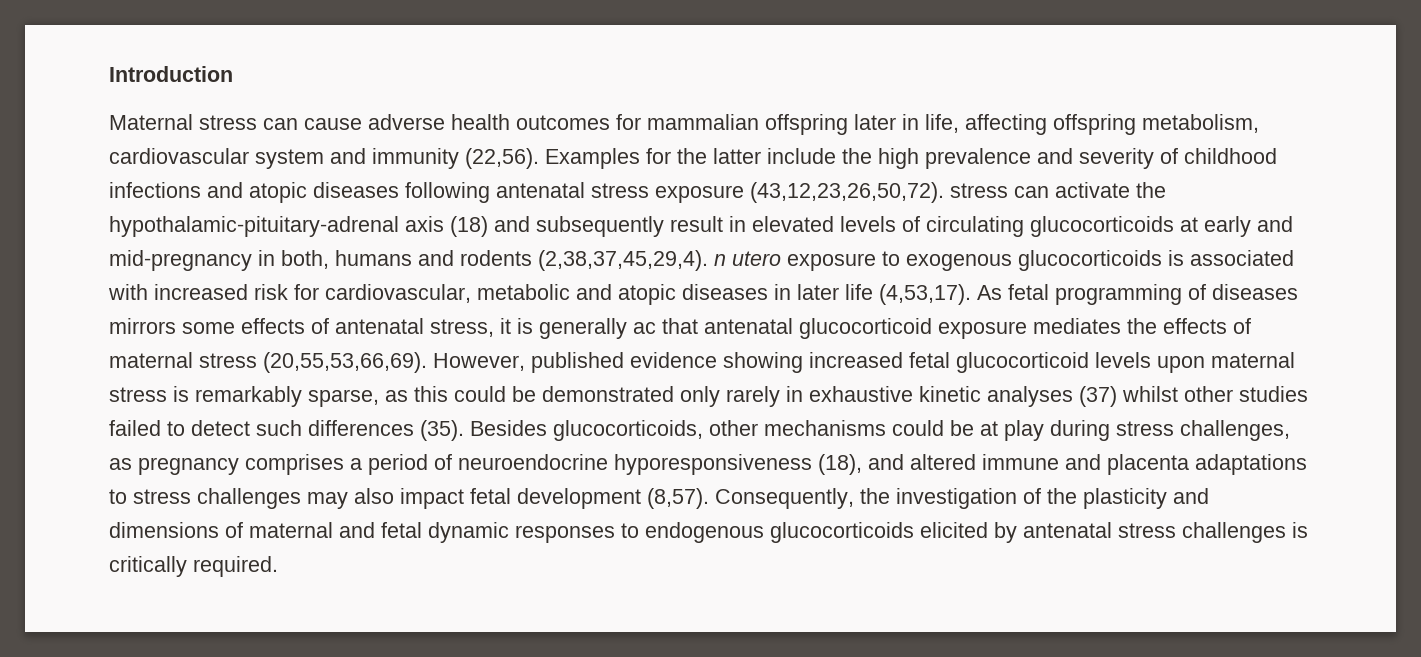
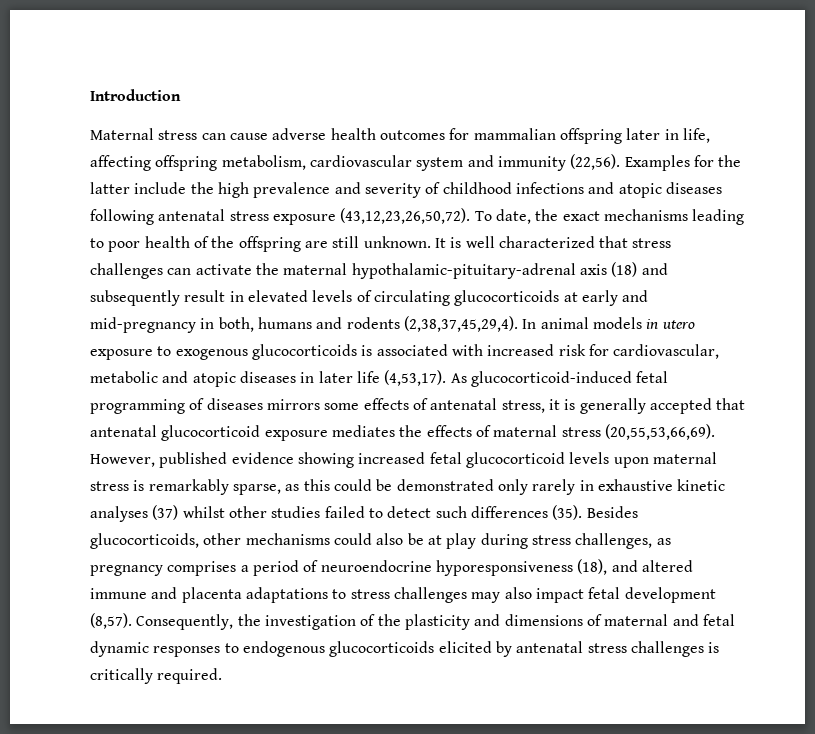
[950,183,1008,198] stress -> [474,209,745,225] [90,236,672,252] [90,263,163,279] To date, the exact mechanisms leading to poor health of the offspring are still unknown. It is well characterized that stress challenges
(1166, 190) none -> [283,263,348,275] maternal
[714,254,726,266] n -> [522,317,659,329] In animal models in
(1002, 292) none -> [470,371,632,387] glucocorticoid-induced
[633,322,656,334] ac -> [649,398,712,414] accepted
(944, 428) none -> [376,533,404,545] also

